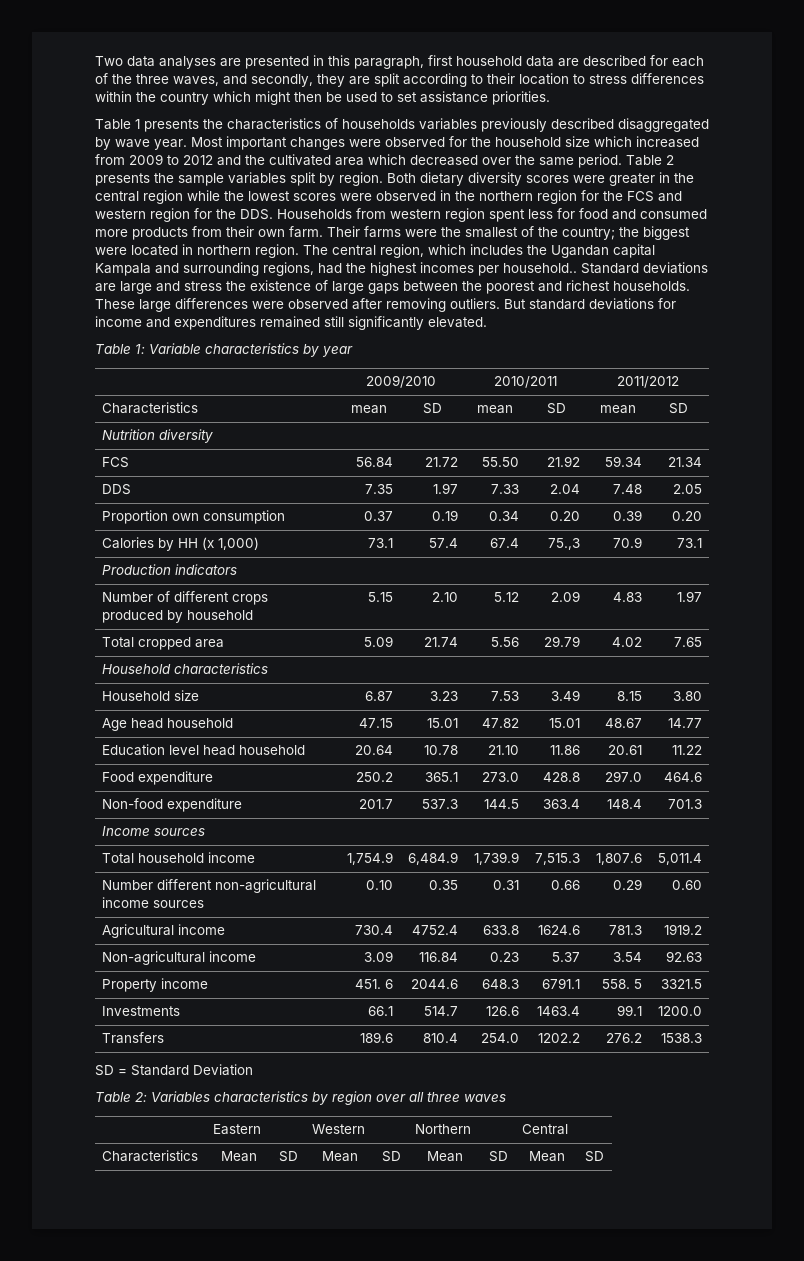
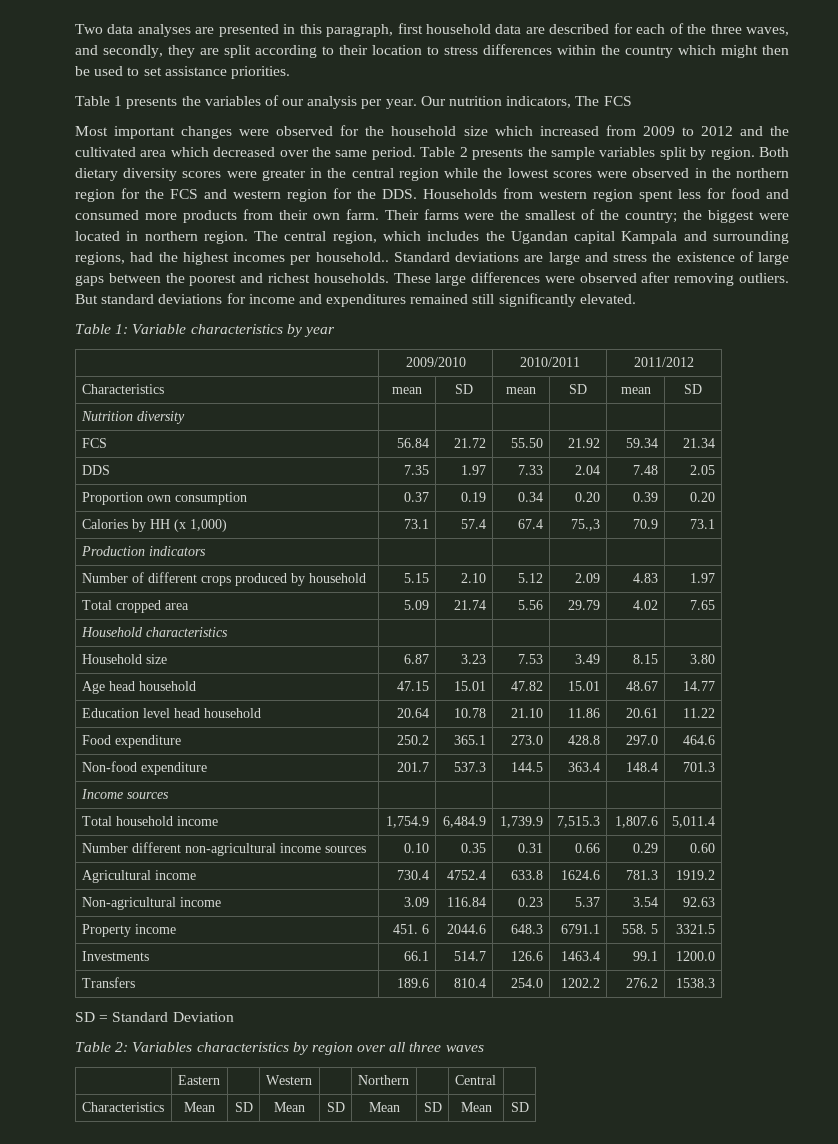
[227,118,709,132] [95,137,187,150] characteristics of households variables previously described disaggregated by wave year. -> [204,95,632,109] variables of our analysis per year. Our nutrition indicators, The FCS //

